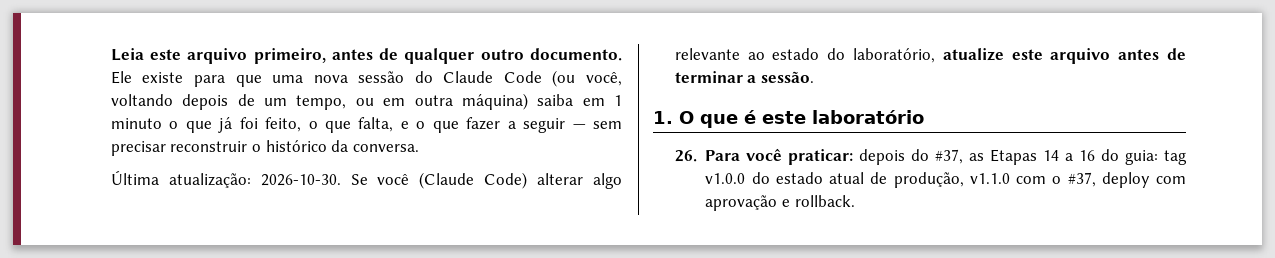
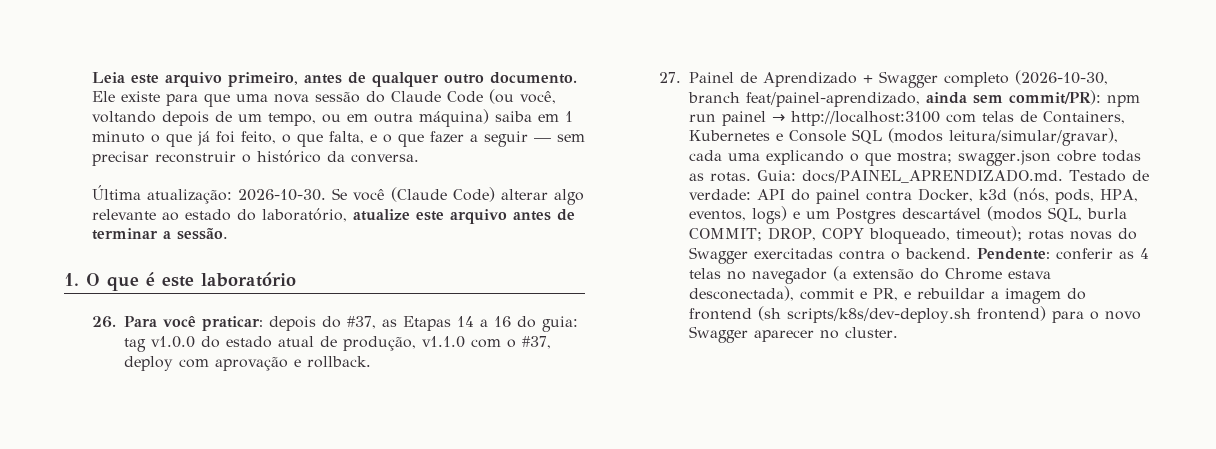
(855, 201) none -> [658,70,1108,88] [687,90,1140,107] [688,111,1125,126] [688,128,1118,146] [688,150,1141,166] [688,169,1149,183] [688,187,1138,204] [688,206,1127,224] [688,226,1137,244] [688,247,1149,264] [688,266,1051,284] [688,286,1086,304] [688,306,1141,323] [688,326,898,343] // 27. Painel de Aprendizado + Swagger completo (2026-10-30, branch feat/painel-aprendizado, ainda sem commit/PR): npm run painel → http://localhost:3100 com telas de Containers, Kubernetes e Console SQL (modos leitura/simular/gravar), cada uma explicando o que mostra; swagger.json cobre todas as rotas. Guia: docs/PAINEL_APRENDIZADO.md. Testado de verdade: API do painel contra Docker, k3d (nós, pods, HPA, eventos, logs) e um Postgres descartável (modos SQL, burla COMMIT; DROP, COPY bloqueado, timeout); rotas novas do Swagger exercitadas contra o backend. Pendente: conferir as 4 telas no navegador (a extensão do Chrome estava desconectada), commit e PR, e rebuildar a imagem do frontend (sh scripts/k8s/dev-deploy.sh frontend) para o novo Swagger aparecer no cluster.

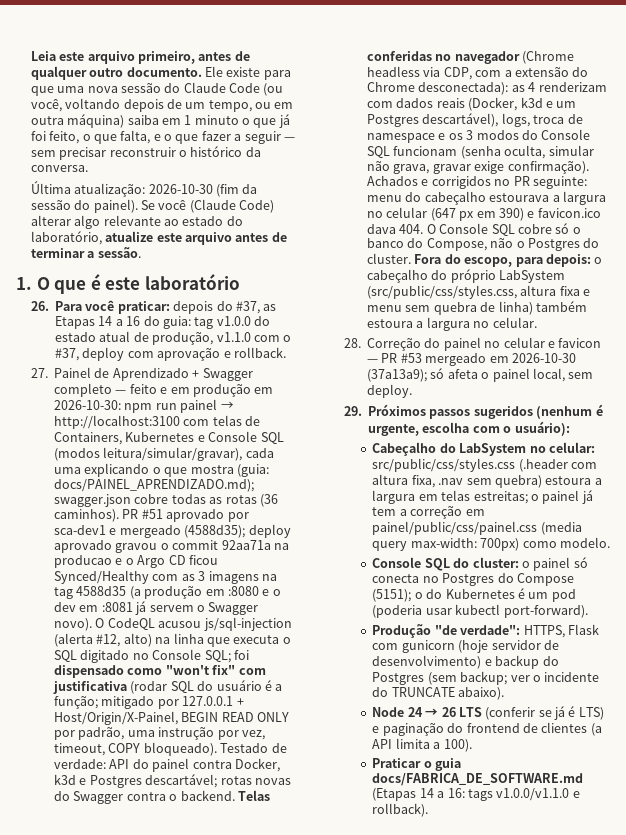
[237,189,326,201] 2026-10-30. -> [148,184,258,197] [30,199,138,213] 2026-10-30 (fim da sessão do painel).
[1014,70,1108,85] [687,90,1101,107] (2026-10-30, branch feat/painel-aprendizado, ainda sem commit/PR): -> [115,384,274,397] [54,400,122,410] — feito e em produção em 2026-10-30:
[896,152,952,163] mostra; -> [190,464,269,477] [54,479,255,492] mostra (guia: docs/PAINEL_APRENDIZADO.md);
[709,169,1063,183] rotas. Guia: docs/PAINEL_APRENDIZADO.md. -> [225,494,278,507] [54,509,249,522] [54,524,291,538] [54,540,289,553] [54,555,218,568] [54,570,277,584] [54,586,281,599] [54,601,259,615] [54,617,292,631] [54,633,291,647] [54,649,249,663] [54,665,266,678] [53,680,283,694] [54,696,244,709] [54,711,290,725] [54,727,265,740] [54,742,217,756] rotas (36 caminhos). PR #51 aprovado por sca-dev1 e mergeado (4588d35); deploy aprovado gravou o commit 92aa71a na producao e o Argo CD ficou Synced/Healthy com as 3 imagens na tag 4588d35 (a produção em :8080 e o dev em :8081 já servem o Swagger novo). O CodeQL acusou js/sql-injection (alerta #12, alto) na linha que executa o SQL digitado no Console SQL; foi dispensado como "won't fix" com justificativa (rodar SQL do usuário é a função; mitigado por 127.0.0.1 + Host/Origin/X-Painel, BEGIN READ ONLY por padrão, uma instrução por vez, timeout, COPY bloqueado).
[1012,187,1138,204] [688,206,1127,224] [688,226,1022,244] (nós, pods, HPA, eventos, logs) e um Postgres descartável (modos SQL, burla COMMIT; DROP, COPY bloqueado, timeout); -> [79,774,218,788] e Postgres descartável;
[753,248,833,259] exercitadas -> (124, 797) none
[976,248,1149,260] [688,266,1051,284] [688,286,1086,304] [688,306,1141,323] [688,326,898,343] Pendente: conferir as 4 telas no navegador (a extensão do Chrome estava desconectada), commit e PR, e rebuildar a imagem do frontend (sh scripts/k8s/dev-deploy.sh frontend) para o novo Swagger aparecer no cluster. -> [237,790,270,801] [367,51,575,64] [367,66,589,80] [367,82,607,95] [367,97,577,111] [367,113,583,127] [367,129,591,143] [367,145,594,159] [367,161,589,174] [367,176,587,189] [367,191,606,205] [367,207,601,221] [367,223,581,236] [367,238,600,251] [367,253,603,267] [367,269,566,283] [367,285,591,299] [367,301,587,315] [367,317,537,331] [343,337,602,351] [367,353,576,366] [367,368,594,382] [367,384,413,398] [343,404,603,419] [368,421,570,436] [372,442,595,456] [372,458,598,472] [372,474,602,488] [372,490,593,504] [372,506,485,519] [372,521,582,535] [372,537,610,551] [372,557,588,571] [372,573,574,586] [372,588,576,602] [372,604,588,618] [372,624,599,638] [372,640,559,653] [372,655,559,669] [372,671,600,685] [372,687,505,700] [372,706,604,720] [372,722,602,736] [372,738,472,752] [372,758,462,771] [372,773,584,786] [372,788,580,801] [372,803,429,817] Telas conferidas no navegador (Chrome headless via CDP, com a extensão do Chrome desconectada): as 4 renderizam com dados reais (Docker, k3d e um Postgres descartável), logs, troca de namespace e os 3 modos do Console SQL funcionam (senha oculta, simular não grava, gravar exige confirmação). Achados e corrigidos no PR seguinte: menu do cabeçalho estourava a largura no celular (647 px em 390) e favicon.ico dava 404. O Console SQL cobre só o banco do Compose, não o Postgres do cluster. Fora do escopo, para depois: o cabeçalho do próprio LabSystem (src/public/css/styles.css, altura fixa e menu sem quebra de linha) também estoura a largura no celular. // 28. Correção do painel no celular e favicon — PR #53 mergeado em 2026-10-30 (37a13a9); só afeta o painel local, sem deploy. // 29. Próximos passos sugeridos (nenhum é urgente, escolha com o usuário): // Cabeçalho do LabSystem no celular: src/public/css/styles.css (.header com altura fixa, .nav sem quebra) estoura a largura em telas estreitas; o painel já tem a correção em painel/public/css/painel.css (media query max-width: 700px) como modelo. // Console SQL do cluster: o painel só conecta no Postgres do Compose (5151); o do Kubernetes é um pod (poderia usar kubectl port-forward). // Produção "de verdade": HTTPS, Flask com gunicorn (hoje servidor de desenvolvimento) e backup do Postgres (sem backup; ver o incidente do TRUNCATE abaixo). // Node 24 → 26 LTS (conferir se já é LTS) e paginação do frontend de clientes (a API limita a 100). // Praticar o guia docs/FABRICA_DE_SOFTWARE.md (Etapas 14 a 16: tags v1.0.0/v1.1.0 e rollback).

